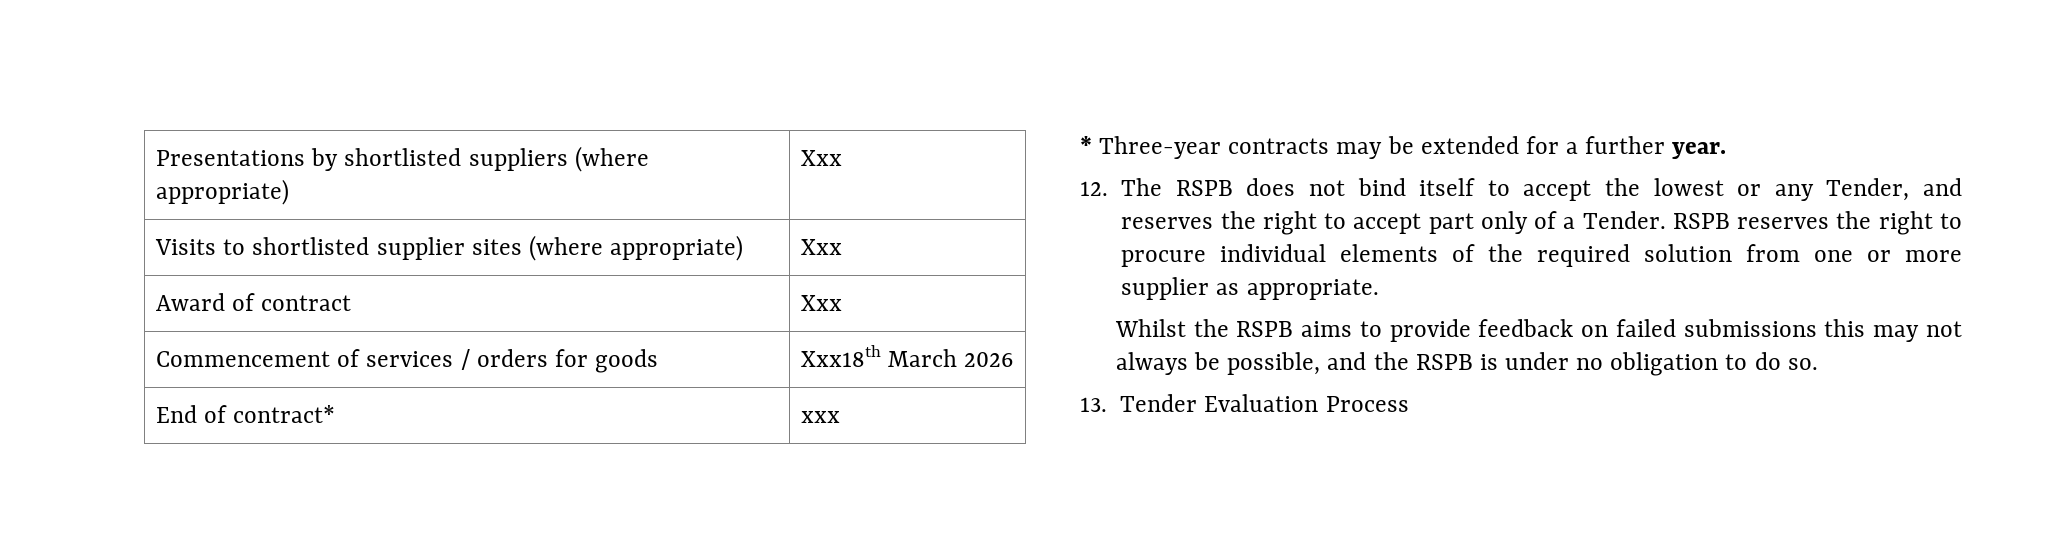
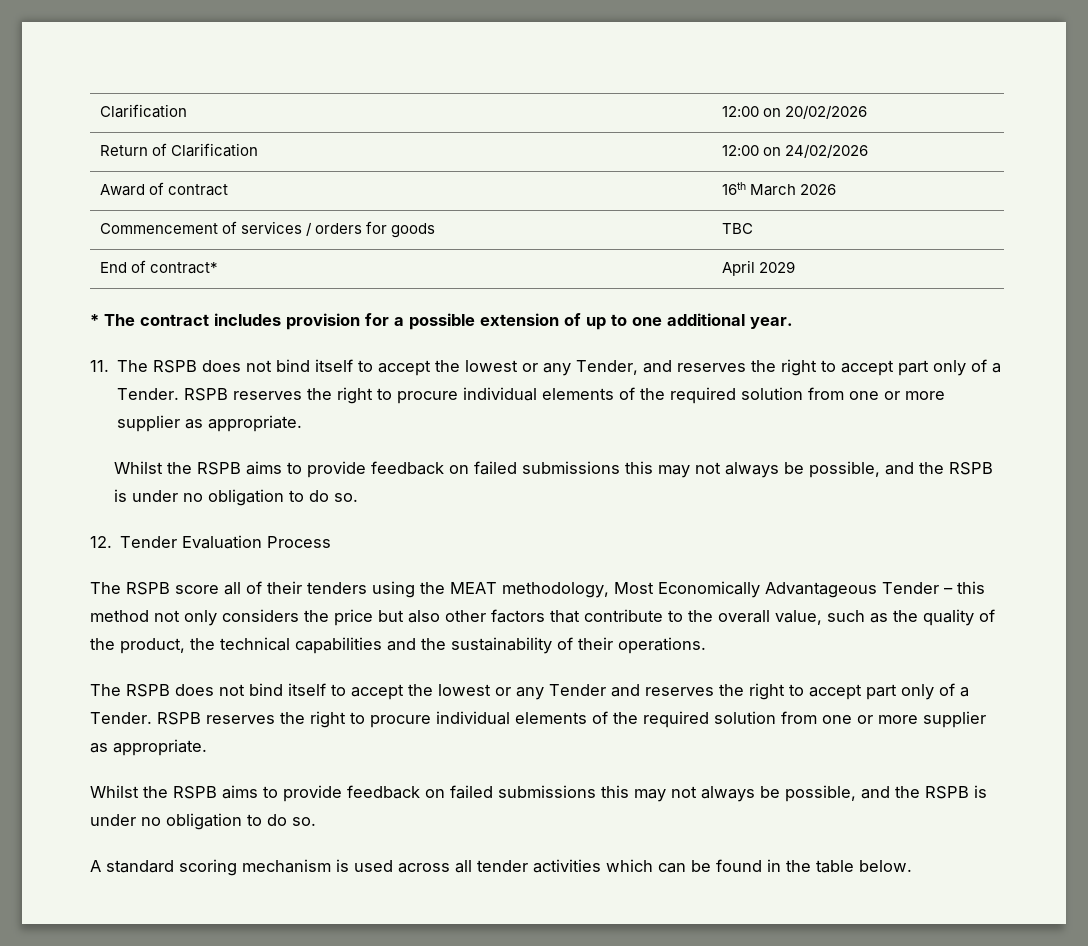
[156,146,649,172] [156,179,290,205] [801,150,843,166] [155,235,743,261] [801,239,843,255] Presentations by shortlisted suppliers (where appropriate) | Xxx // Visits to shortlisted supplier sites (where appropriate) | Xxx -> [100,104,188,118] [722,105,868,119] [100,143,259,157] [722,144,869,158] Clarification | 12:00 on 20/02/2026 // Return of Clarification | 12:00 on 24/02/2026
[801,295,843,311] Xxx -> [722,182,837,196] 16th March 2026
[801,345,1014,367] Xxx18th March 2026 -> [722,223,754,234] TBC
[801,411,841,423] xxx -> [722,260,796,276] April 2029
[1099,136,1666,159] Three-year contracts may be extended for a further -> [104,313,745,330] The contract includes provision for a possible extension of up to one additional
[1080,181,1108,196] 12. -> [90,360,109,372] 11.
[1080,397,1107,412] 13. -> [90,536,112,548] 12.
(1409, 404) none -> [90,581,985,598] [90,609,995,626] [90,637,706,654] [90,683,969,700] [90,711,986,728] [90,739,207,756] [90,785,987,802] [90,813,316,830] [90,859,912,876] // The RSPB score all of their tenders using the MEAT methodology, Most Economically Advantageous Tender – this method not only considers the price but also other factors that contribute to the overall value, such as the quality of the product, the technical capabilities and the sustainability of their operations. // The RSPB does not bind itself to accept the lowest or any Tender and reserves the right to accept part only of a Tender. RSPB reserves the right to procure individual elements of the required solution from one or more supplier as appropriate. // Whilst the RSPB aims to provide feedback on failed submissions this may not always be possible, and the RSPB is under no obligation to do so. // A standard scoring mechanism is used across all tender activities which can be found in the table below.

